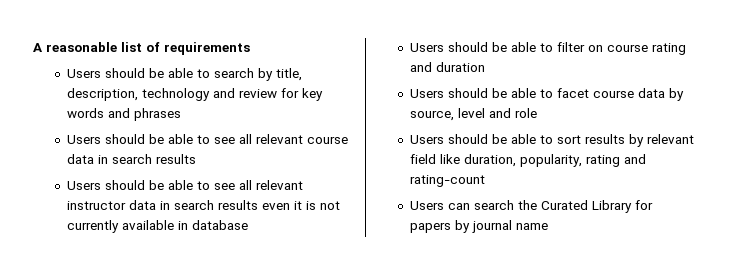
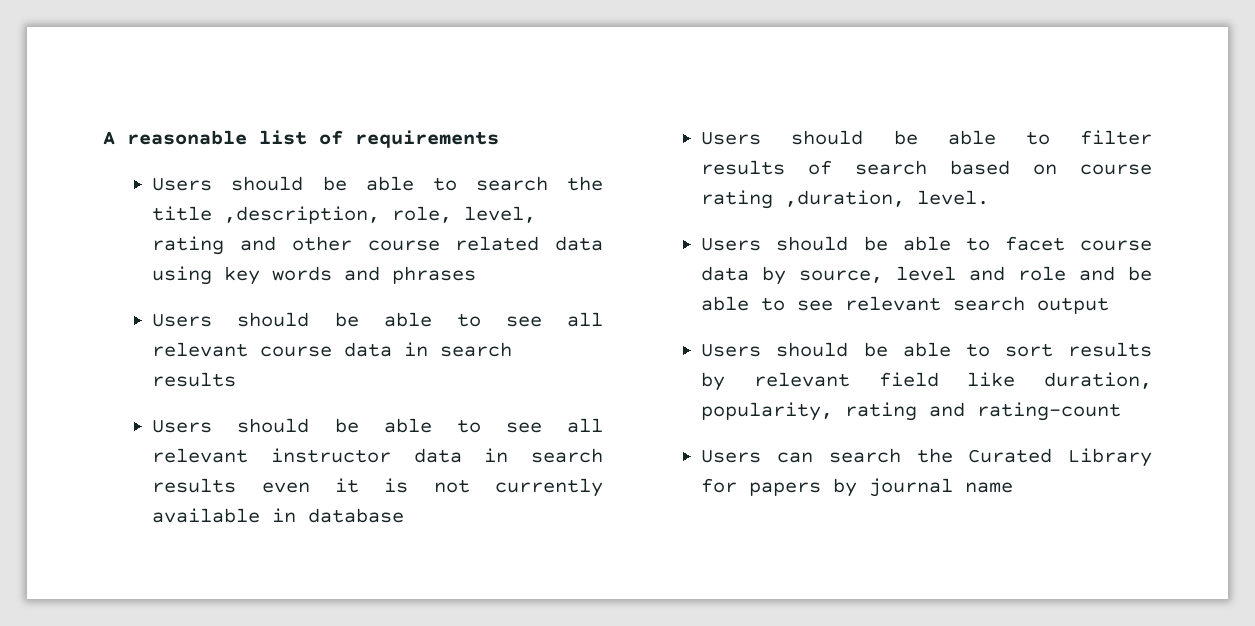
[258,68,303,81] [67,88,300,101] by title, description, technology and review for -> [567,176,603,191] [152,206,537,224] [152,236,603,255] [152,266,213,285] the title ,description, role, level, rating and other course related data using
(586, 47) none -> [701,160,1011,175] results of search based
[410,62,486,72] and duration -> [785,190,990,207] ,duration, level.
(538, 113) none -> [1079,266,1152,281] [701,296,1110,314] and be able to see relevant search output

